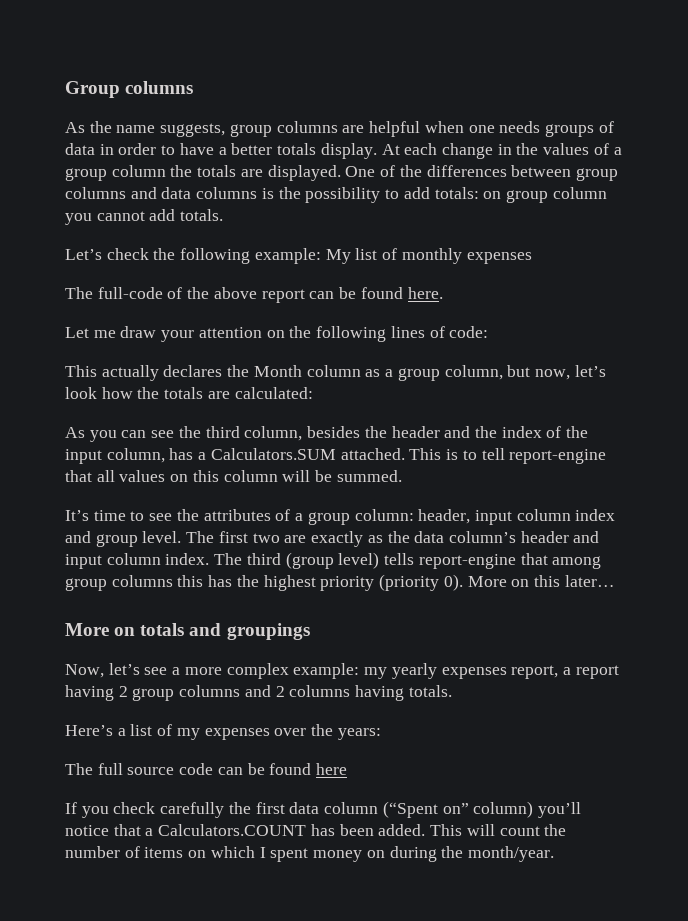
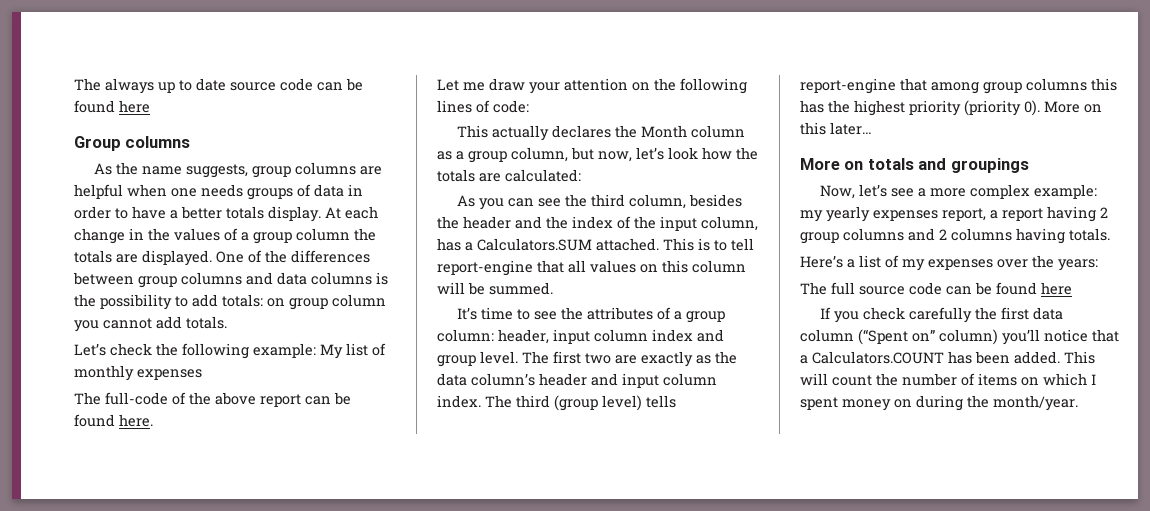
(65, 89) none -> [74,78,363,94] [74,100,150,113] The always up to date source code can be found here //

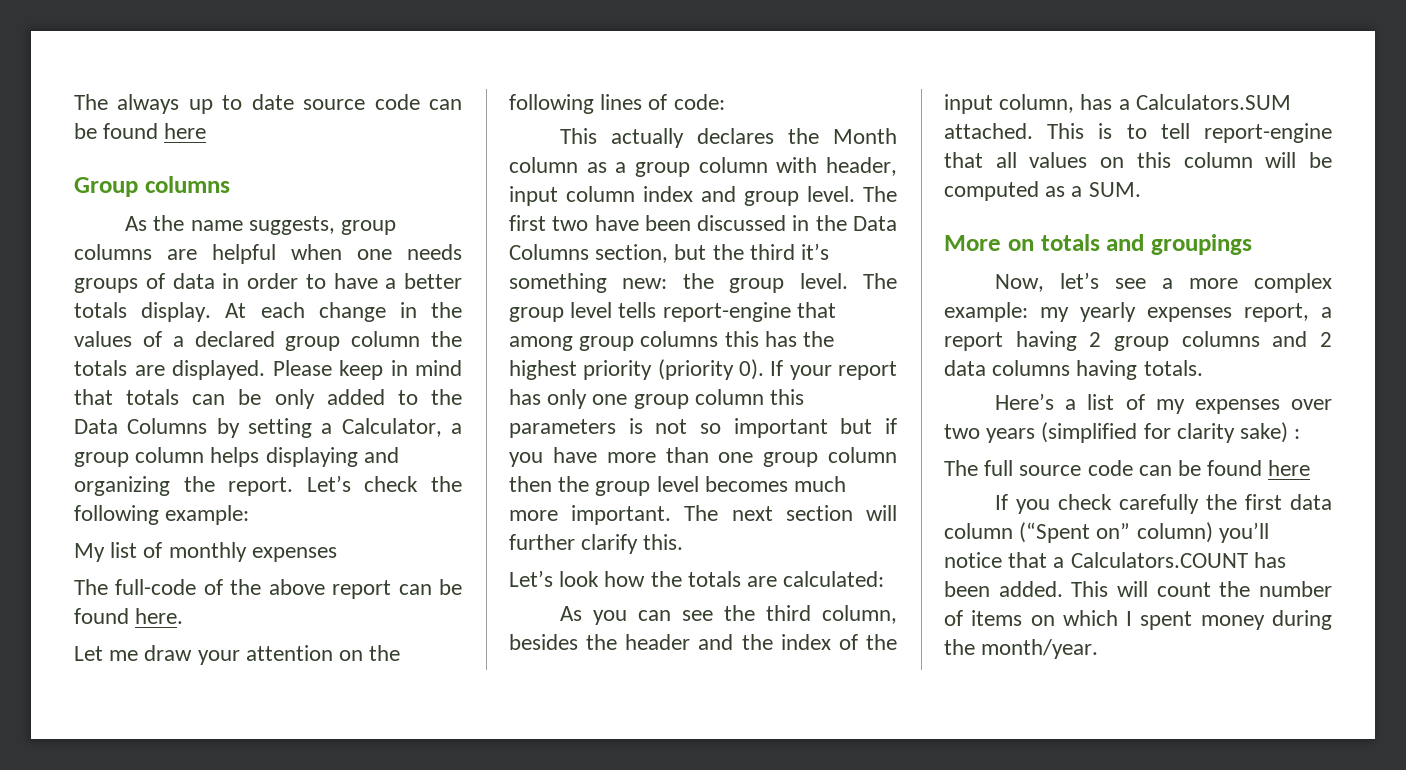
(249, 236) none -> [194,331,275,347] declared
[216,250,370,263] [73,272,388,288] [74,294,386,310] [74,316,227,332] One of the differences between group columns and data columns is the possibility to add totals: on group column you cannot add totals. // -> [272,360,462,380] [74,389,462,409] [74,418,462,438] [74,447,399,467] [74,476,294,496] Please keep in mind that totals can be only added to the Data Columns by setting a Calculator, a group column helps displaying and organizing the report.
(316, 350) none -> (250, 515) //
[511,147,664,162] column, but now, let’s -> [698,157,897,176] [509,186,897,206] [509,215,897,231] [509,243,830,263] [509,273,897,293] [509,302,836,322] [509,331,835,351] [509,359,897,380] [509,389,805,409] [509,418,897,438] [509,447,897,467] [509,476,847,496] [509,505,897,525] [509,534,684,554] [509,570,553,587] column with header, input column index and group level. The first two have been discussed in the Data Columns section, but the third it’s something new: the group level. The group level tells report-engine that among group columns this has the highest priority (priority 0). If your report has only one group column this parameters is not so important but if you have more than one group column then the group level becomes much more important. The next section will further clarify this. // Let’s
[489,282,553,295] [457,307,726,323] [437,329,724,344] [437,351,737,367] [437,373,717,388] [437,395,676,411] [800,78,1117,94] [800,100,1102,116] [800,122,872,135] summed. // It’s time to see the attributes of a group column: header, input column index and group level. The first two are exactly as the data column’s header and input column index. The third (group level) tells report-engine that among group columns this has the highest priority (priority 0). More on this later… -> [944,181,1141,201] computed as a SUM.
(947, 234) none -> [944,360,986,376] data
[1032,255,1098,271] the years: -> [944,422,1301,443] two years (simplified for clarity sake) :
[894,399,912,408] on -> (1265, 622) none

